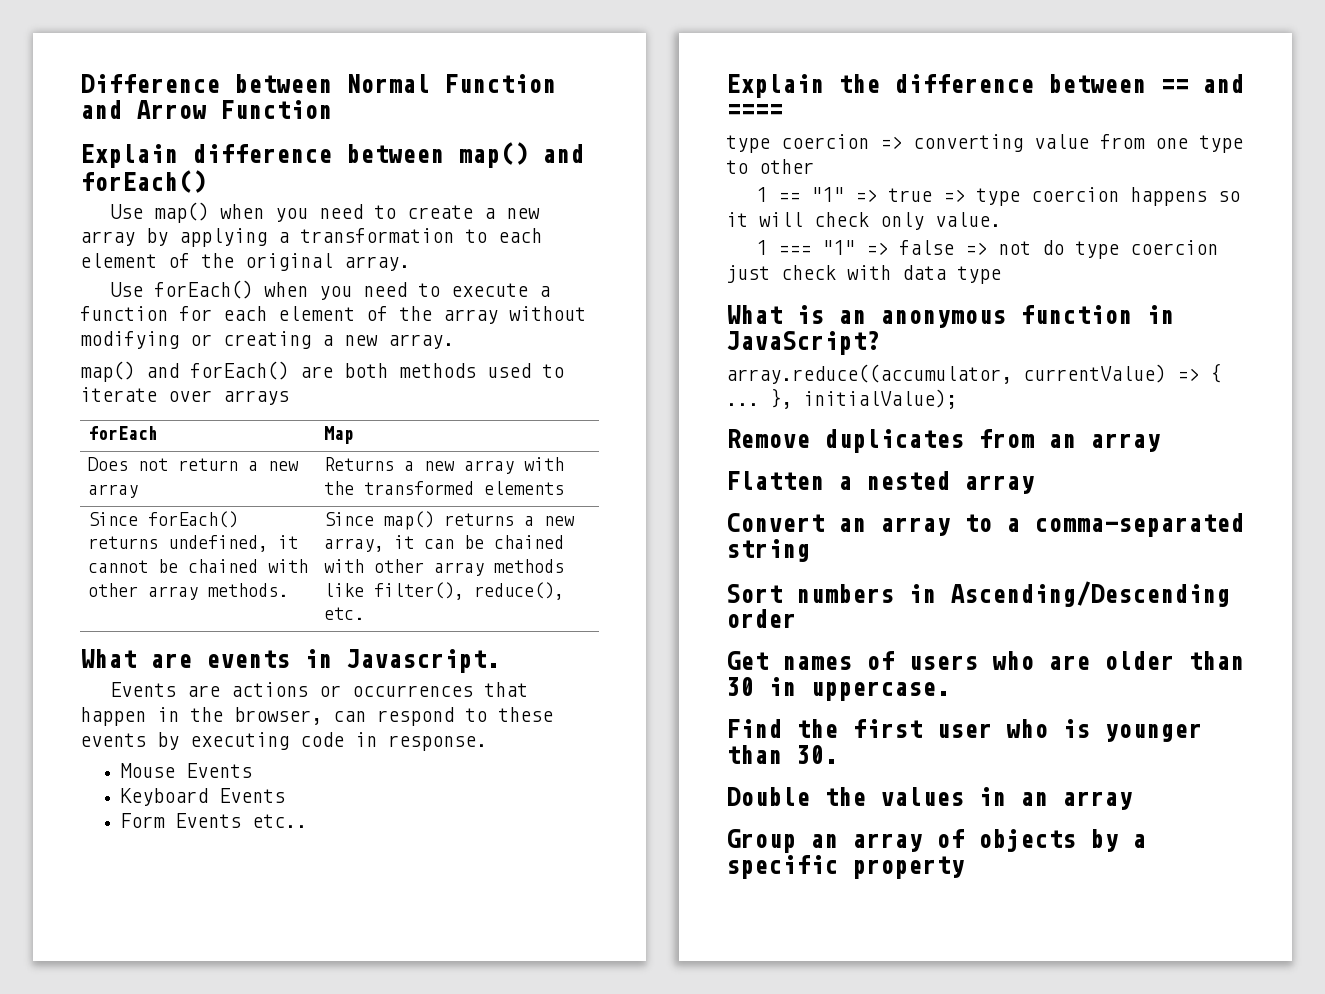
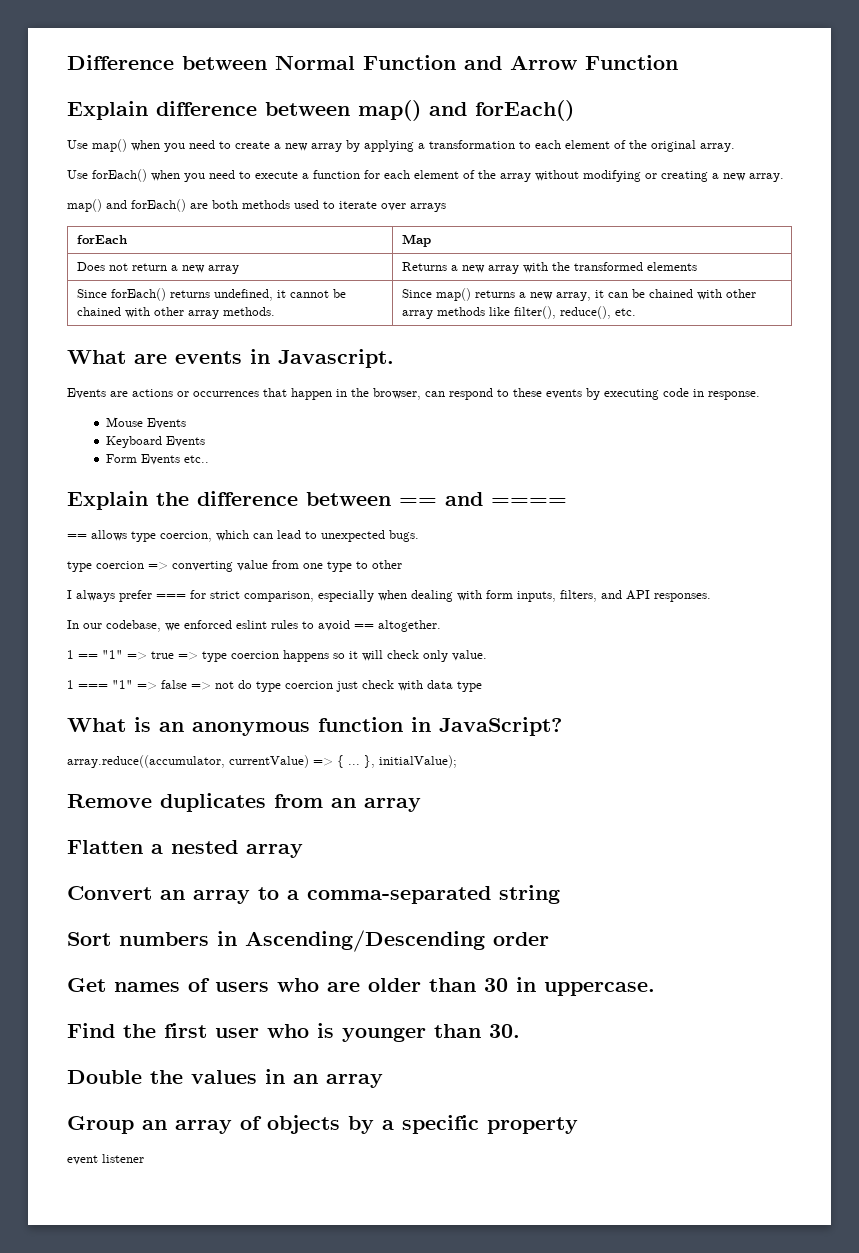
(782, 111) none -> [67,530,419,542] // == allows type coercion, which can lead to unexpected bugs.
(814, 166) none -> [67,590,711,602] [67,620,441,632] // I always prefer === for strict comparison, especially when dealing with form inputs, filters, and API responses. // In our codebase, we enforced eslint rules to avoid == altogether.
(964, 867) none -> [67,1154,144,1165] // event listener

